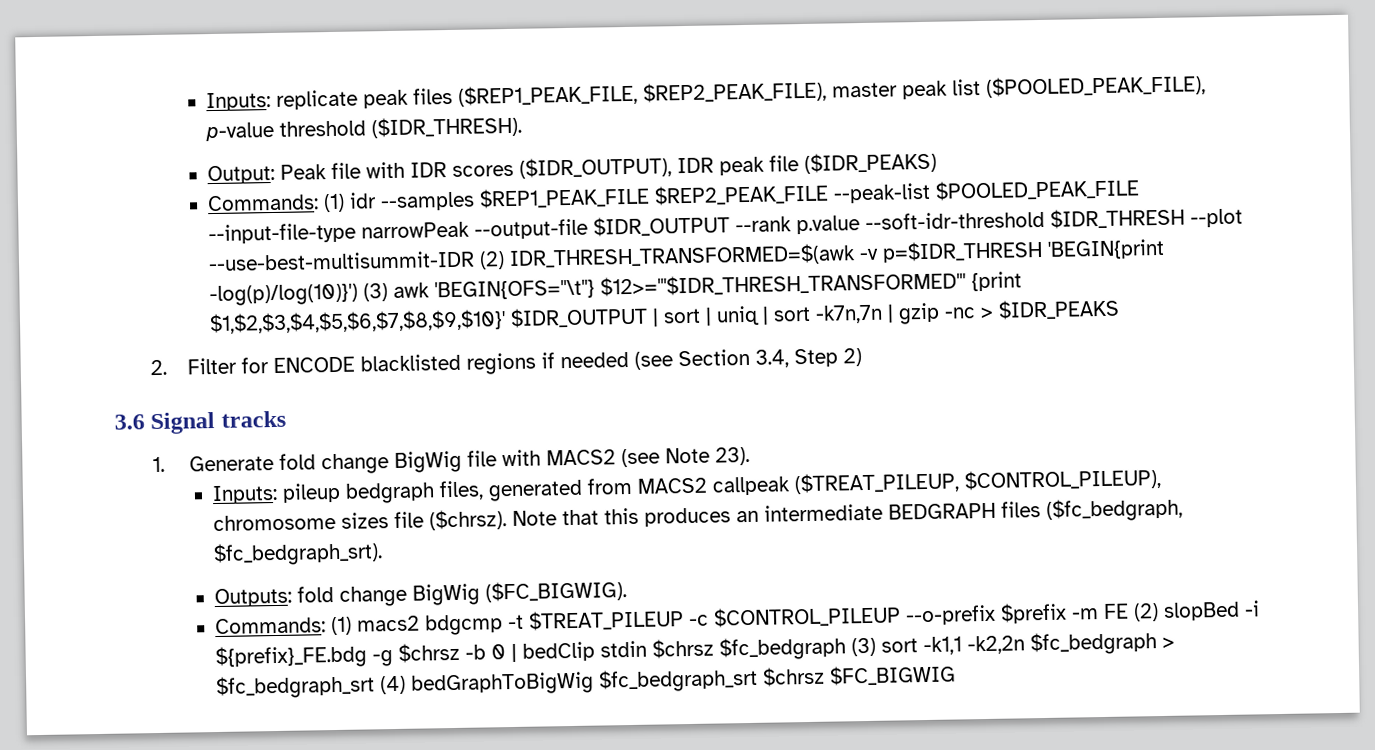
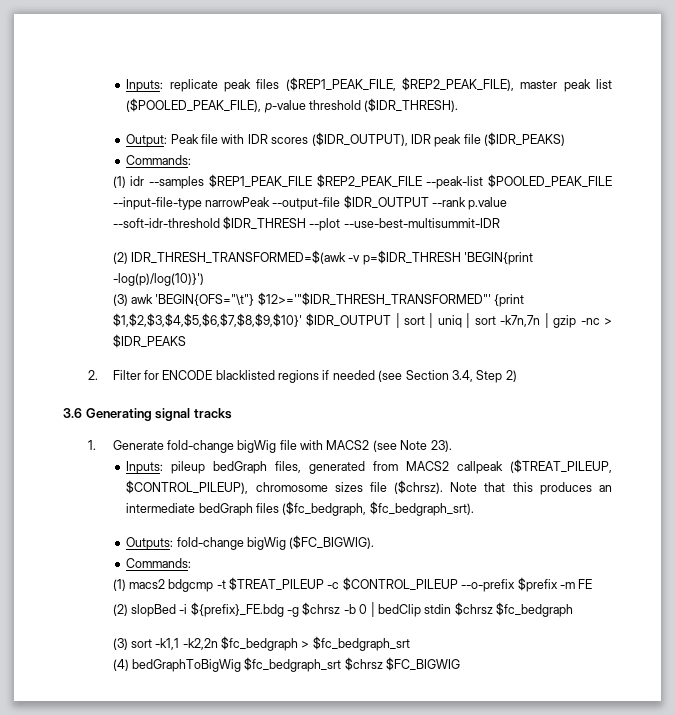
(319, 203) none -> (192, 160) //
(475, 261) none -> (500, 223) //
(358, 295) none -> (204, 279) //
[150,411,216,435] Signal -> [85,408,191,421] Generating signal
[279,450,463,475] fold change BigWig -> [166,440,277,453] fold-change bigWig
[344,482,435,504] bedgraph -> [213,461,268,474] bedGraph
[887,502,996,520] BEDGRAPH -> [198,503,253,516] bedGraph
[296,583,480,607] fold change BigWig -> [176,537,287,550] fold-change bigWig
(326, 626) none -> (192, 563) //
(1129, 611) none -> (593, 584) //
(846, 648) none -> (574, 609) //
(375, 687) none -> (410, 643) //

